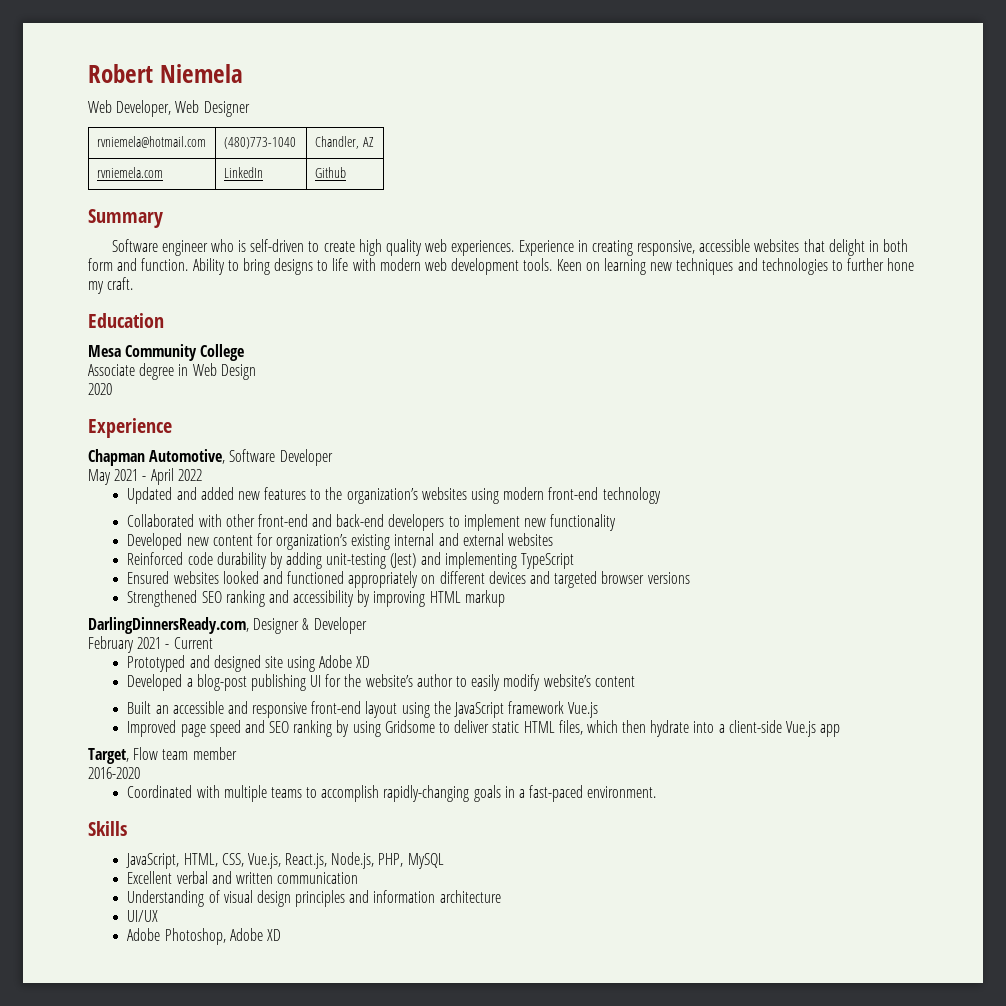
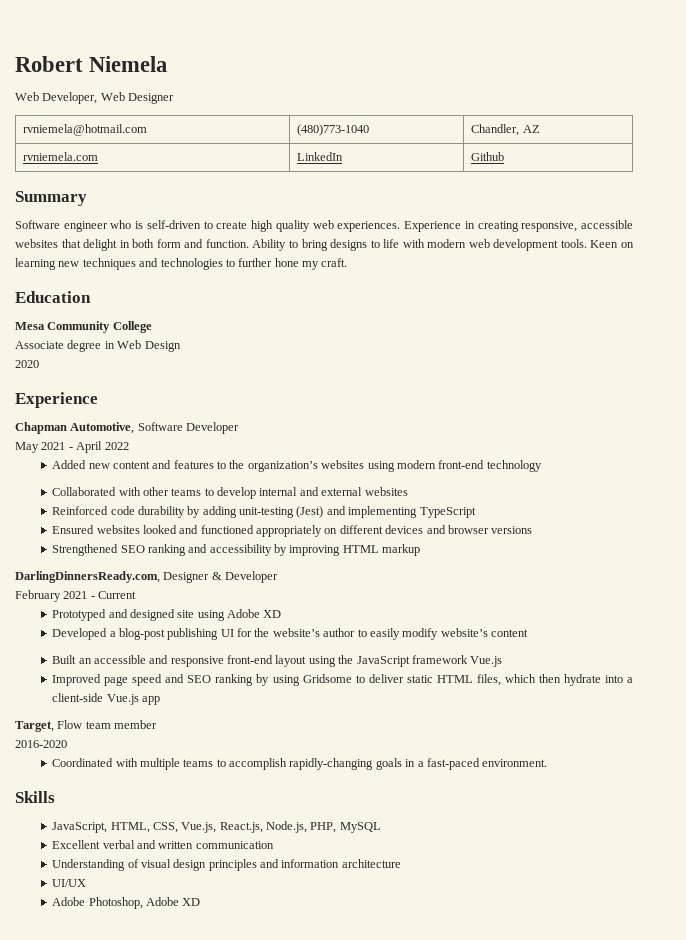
[127,487,260,504] Updated and added new -> [52,460,172,469] Added new content and
[257,514,617,531] [127,533,391,550] front-end and back-end developers to implement new functionality // Developed new content for organization’s existing -> [171,487,257,499] teams to develop
[554,571,598,588] targeted -> (446, 529) none

